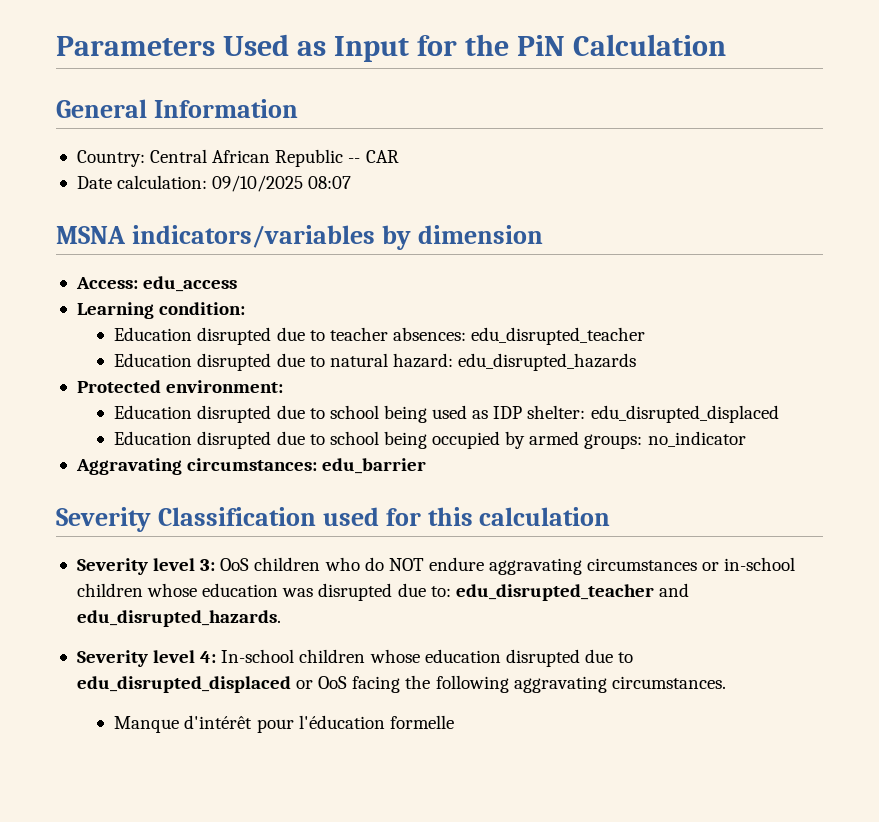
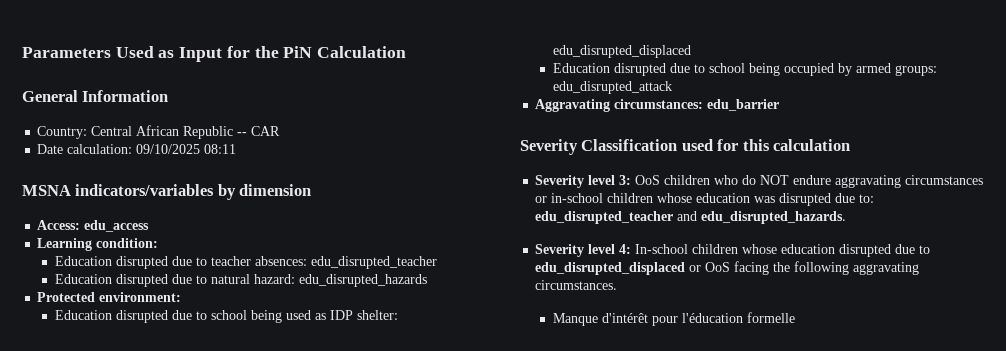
[308,176,352,189] 08:07 -> [204,144,237,154] 08:11
[647,431,746,447] no_indicator -> [552,81,672,94] edu_disrupted_attack

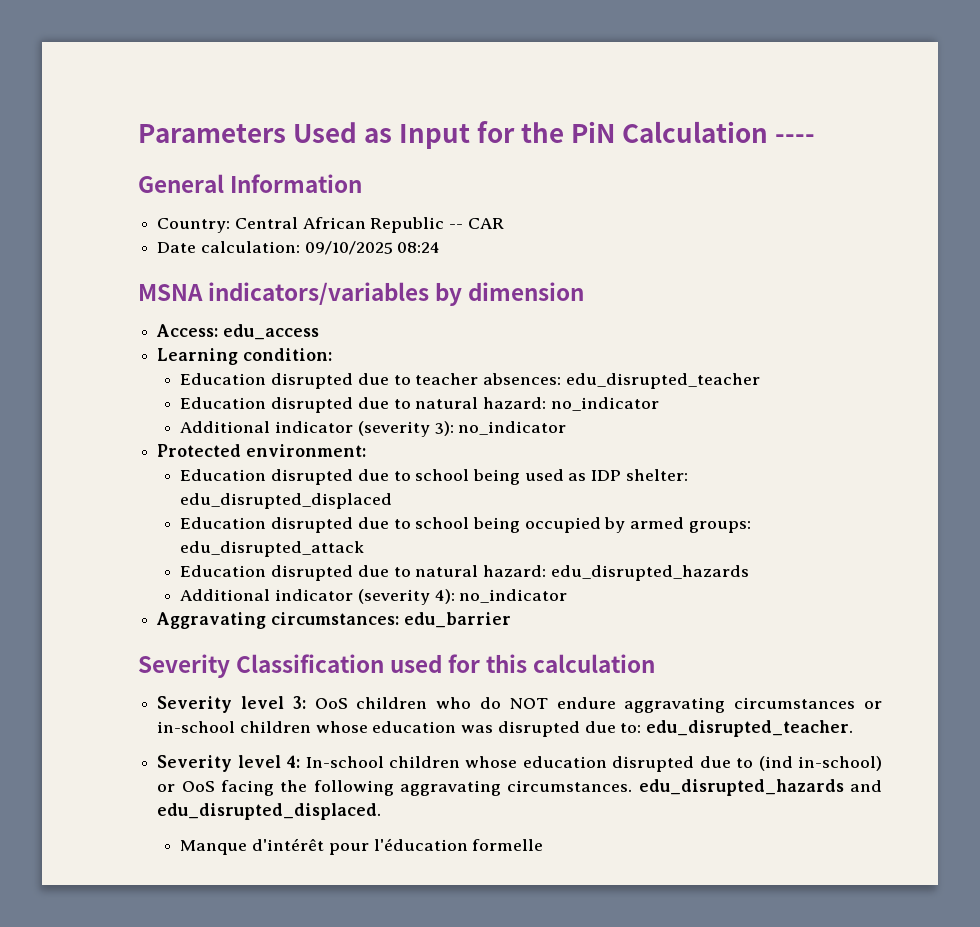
(407, 52) none -> [775,134,816,143] ----
[204,144,237,154] 08:11 -> [397,242,441,253] 08:24
[298,274,427,287] edu_disrupted_hazards -> [550,397,659,411] [180,421,567,437] no_indicator // Additional indicator (severity 3): no_indicator
(672, 87) none -> [180,565,749,581] [180,589,568,605] // Education disrupted due to natural hazard: edu_disrupted_hazards // Additional indicator (severity 4): no_indicator
[535,211,847,224] edu_disrupted_teacher and edu_disrupted_hazards. -> [646,720,854,737] edu_disrupted_teacher.
[535,262,686,275] edu_disrupted_displaced -> [758,756,882,771] (ind in-school)
(618, 285) none -> [638,779,882,796] [157,803,382,820] edu_disrupted_hazards and edu_disrupted_displaced.

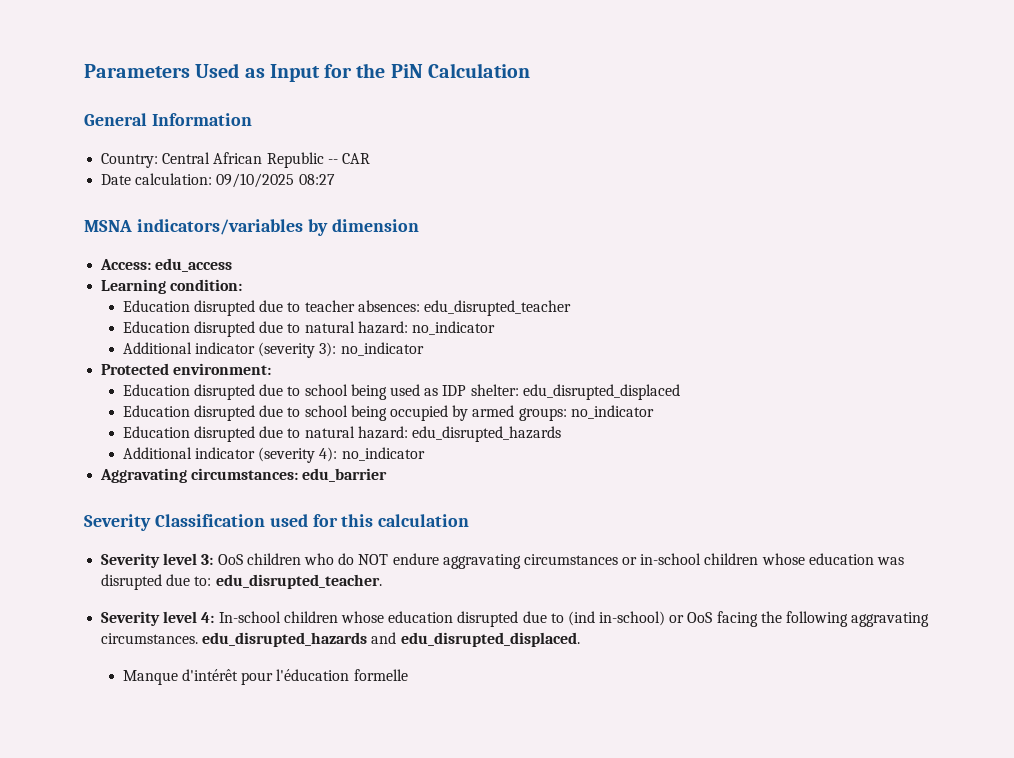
[775,134,816,143] ---- -> (530, 70) none
[397,242,441,253] 08:24 -> [298,174,335,185] 08:27
[180,541,365,557] edu_disrupted_attack -> [570,405,654,419] no_indicator

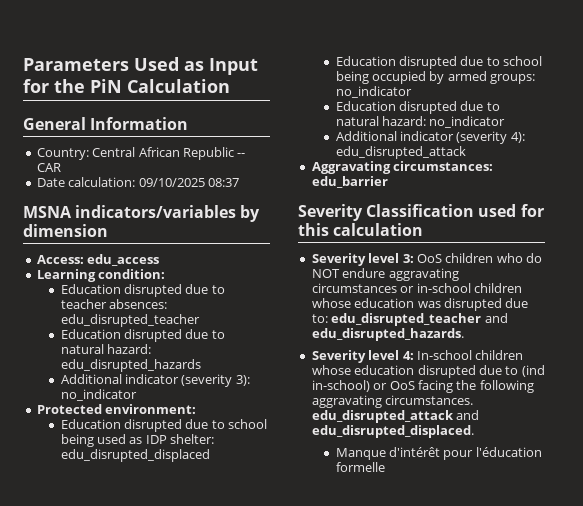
[298,174,335,185] 08:27 -> [207,178,239,187] 08:37
[412,321,496,335] no_indicator -> [60,359,201,372] edu_disrupted_hazards
[412,426,562,442] edu_disrupted_hazards -> [429,116,506,128] no_indicator
[341,447,425,461] no_indicator -> [335,146,466,159] edu_disrupted_attack
[215,574,382,589] edu_disrupted_teacher. -> [331,313,508,326] [311,328,464,341] edu_disrupted_teacher and edu_disrupted_hazards.
[202,632,368,647] edu_disrupted_hazards -> [311,410,454,423] edu_disrupted_attack

